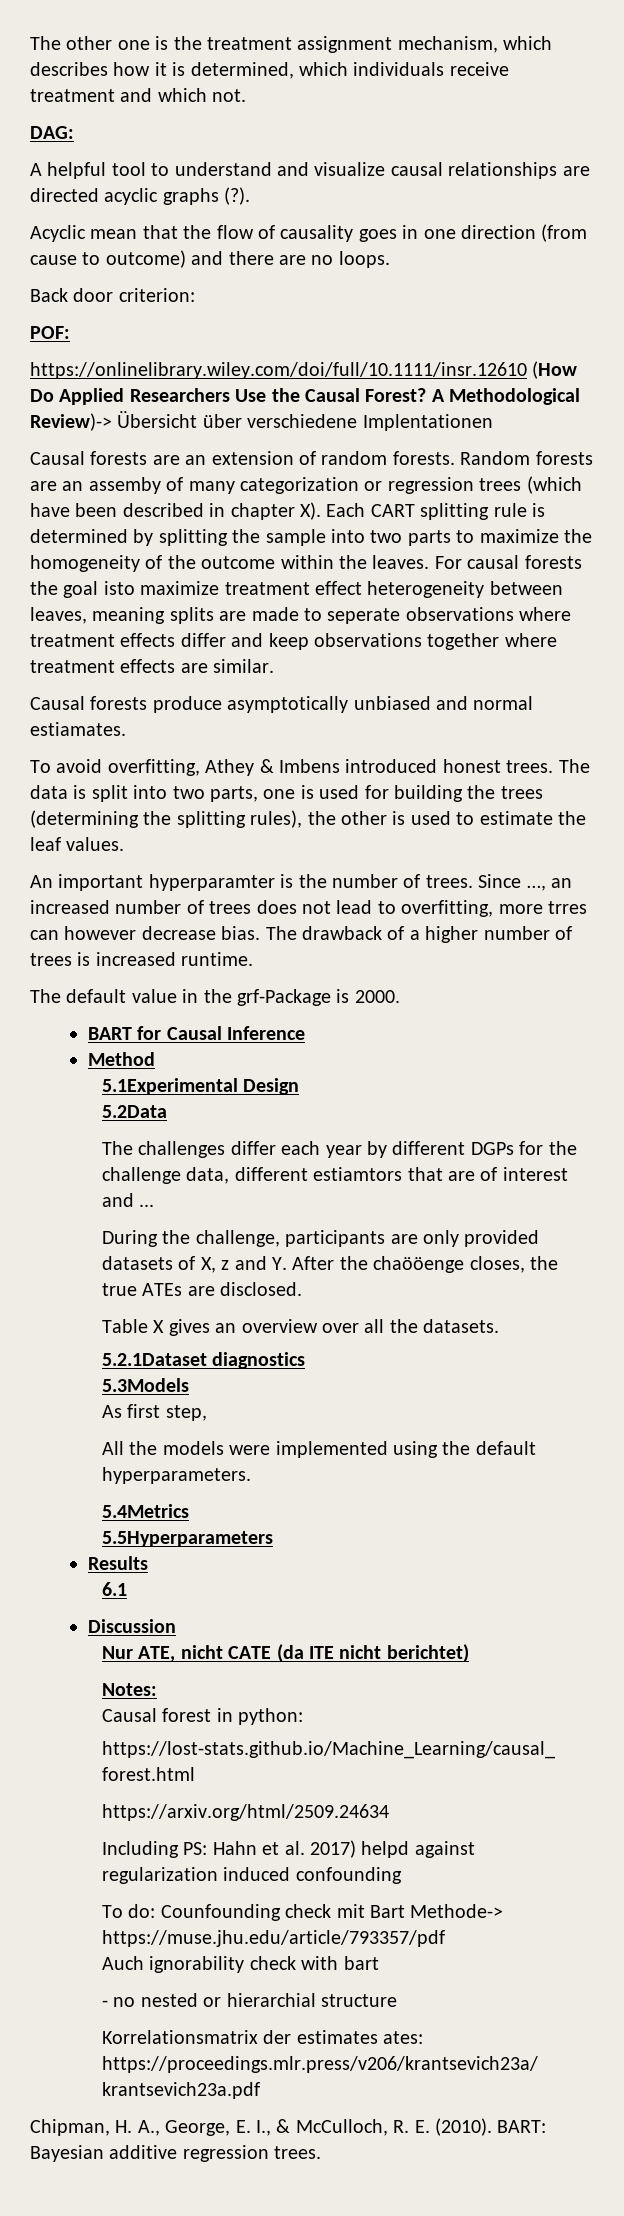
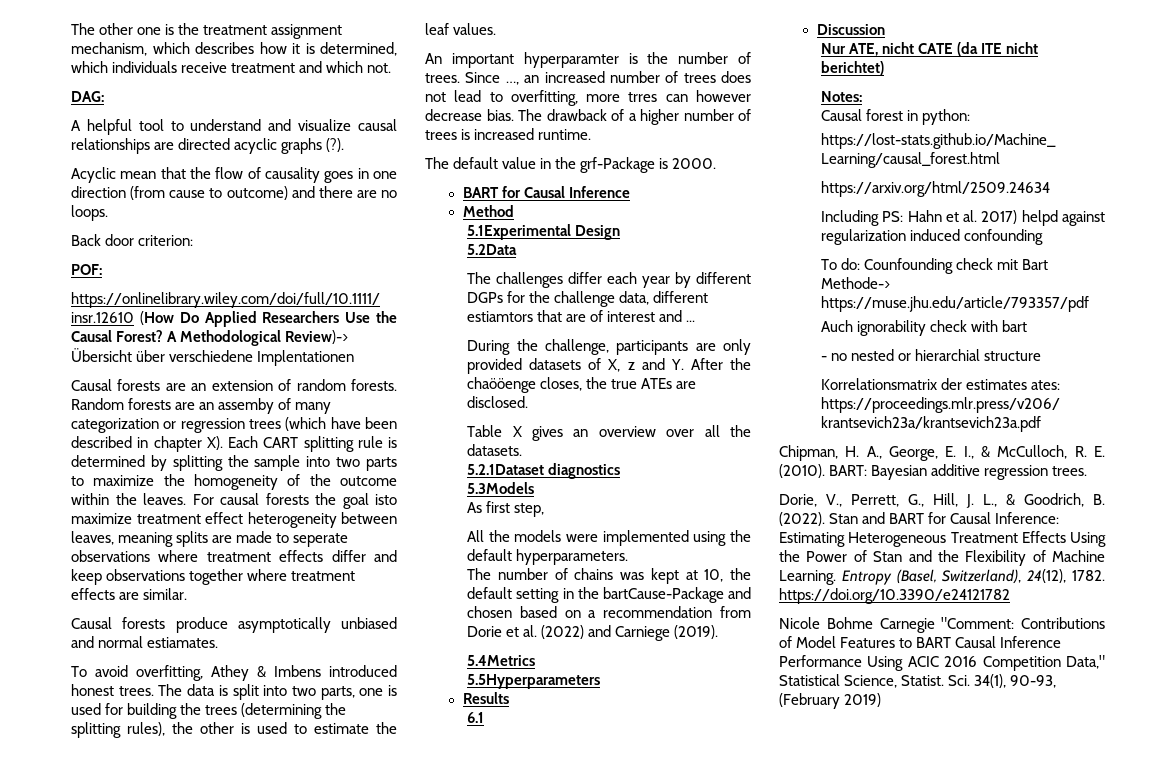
(251, 1475) none -> [467,568,751,584] [467,587,751,603] [467,606,751,618] [467,625,719,641] // The number of chains was kept at 10, the default setting in the bartCause-Package and chosen based on a recommendation from Dorie et al. (2022) and Carniege (2019).
(322, 2152) none -> [779,493,1105,508] [779,512,1060,526] [779,531,1106,547] [779,550,1105,566] [779,569,1105,585] [779,588,1010,604] [779,617,1105,633] [779,636,1062,648] [779,655,1105,671] [779,674,1057,688] [779,693,882,709] // Dorie, V., Perrett, G., Hill, J. L., & Goodrich, B. (2022). Stan and BART for Causal Inference: Estimating Heterogeneous Treatment Effects Using the Power of Stan and the Flexibility of Machine Learning. Entropy (Basel, Switzerland), 24(12), 1782. https://doi.org/10.3390/e24121782 // Nicole Bohme Carnegie "Comment: Contributions of Model Features to BART Causal Inference Performance Using ACIC 2016 Competition Data," Statistical Science, Statist. Sci. 34(1), 90-93, (February 2019)

